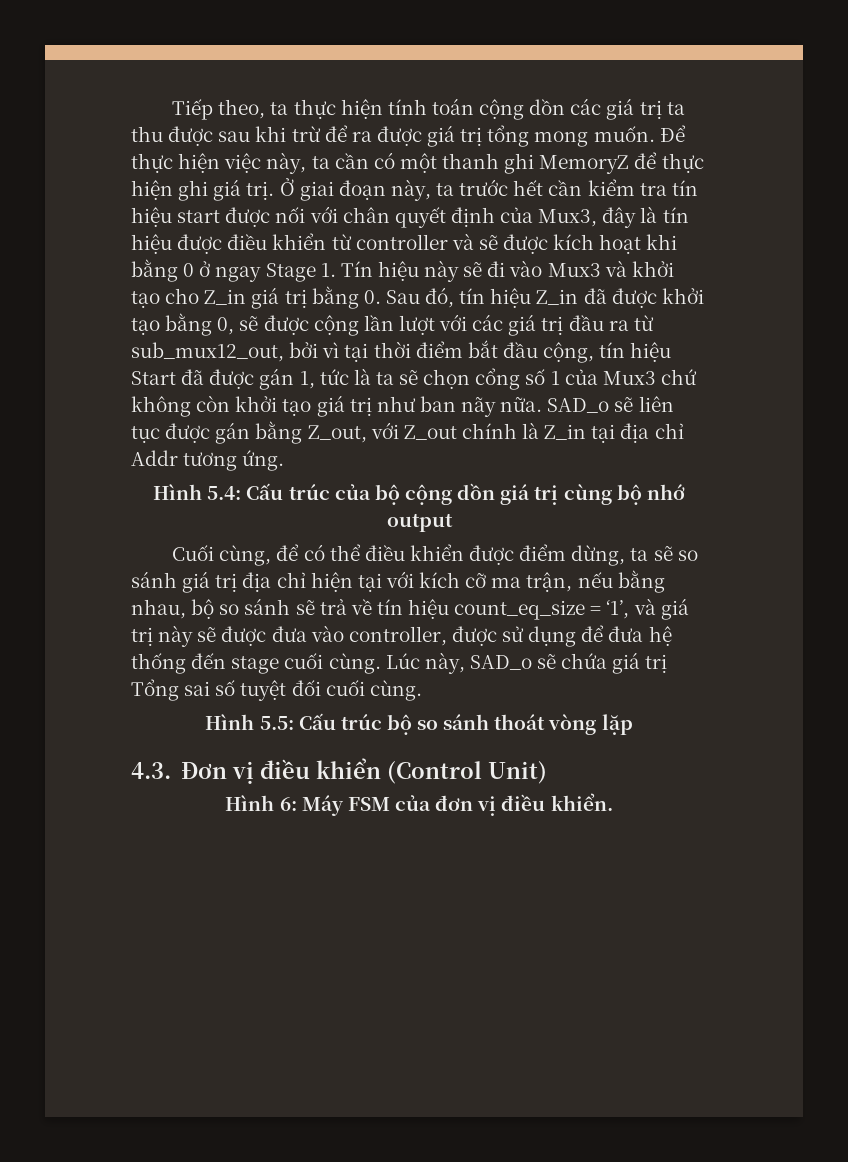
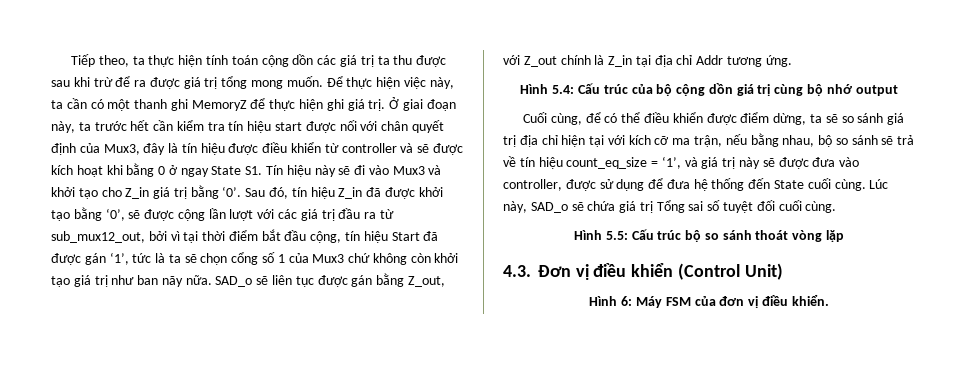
[265,263,336,282] Stage 1. -> [211,166,263,175] State S1.
[363,290,381,304] 0. -> [222,186,242,197] ‘0’.
[217,317,235,335] 0, -> [105,208,125,221] ‘0’,
[299,371,315,389] 1, -> [109,252,129,265] ‘1’,
[231,656,280,674] stage -> [774,180,805,189] State

